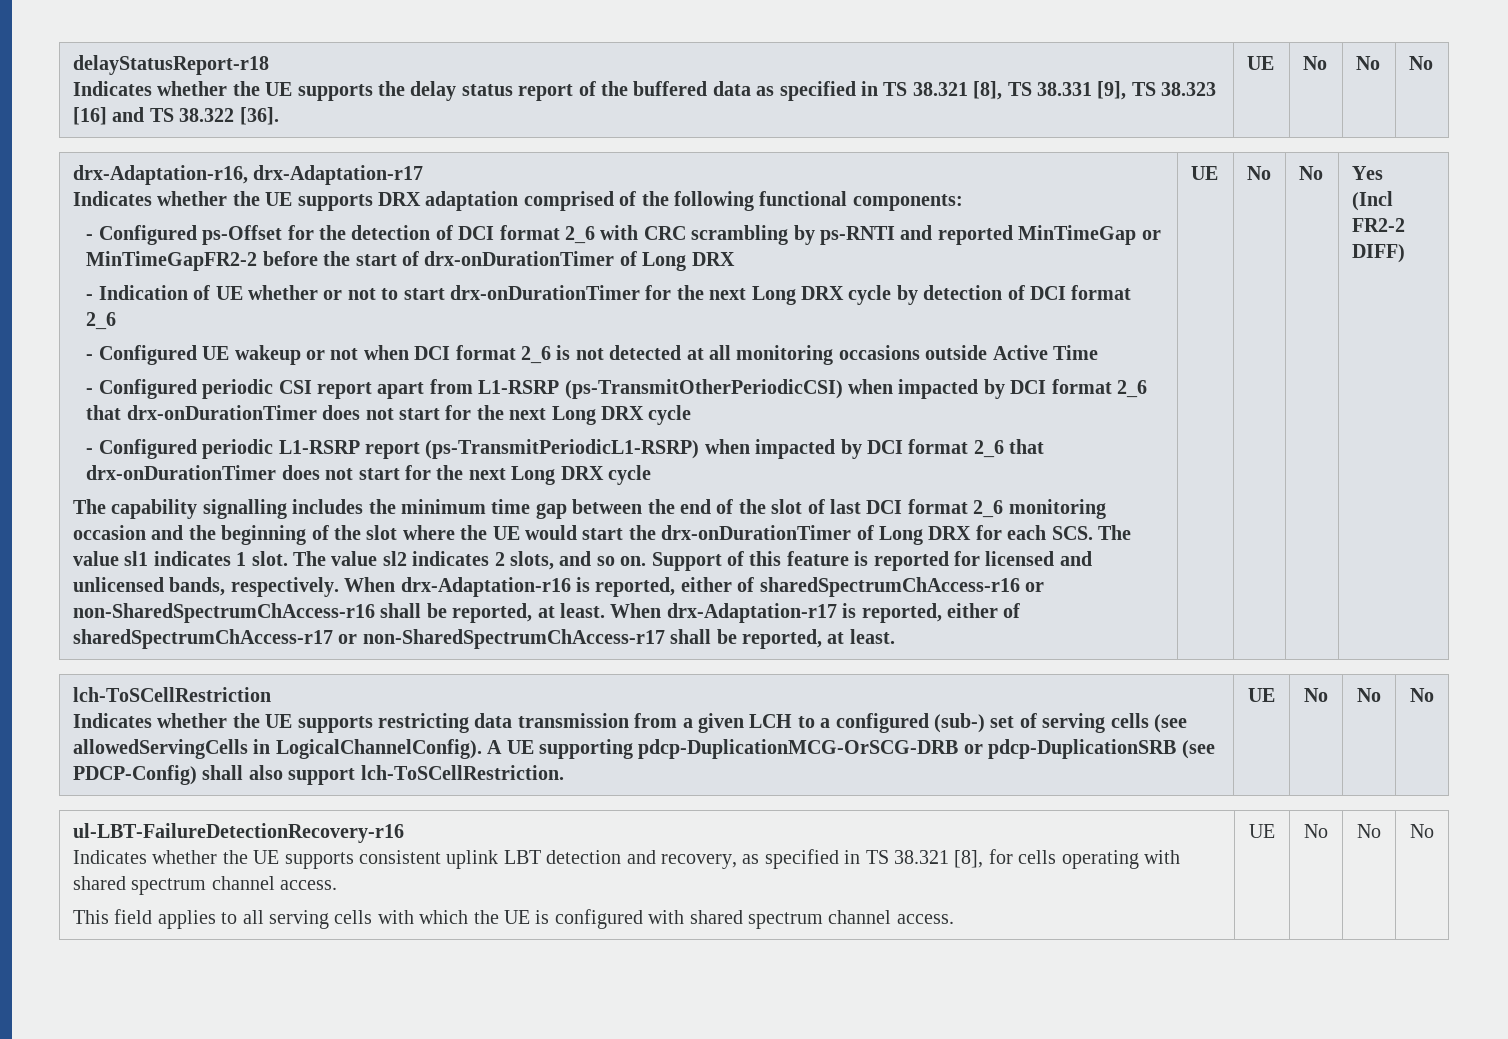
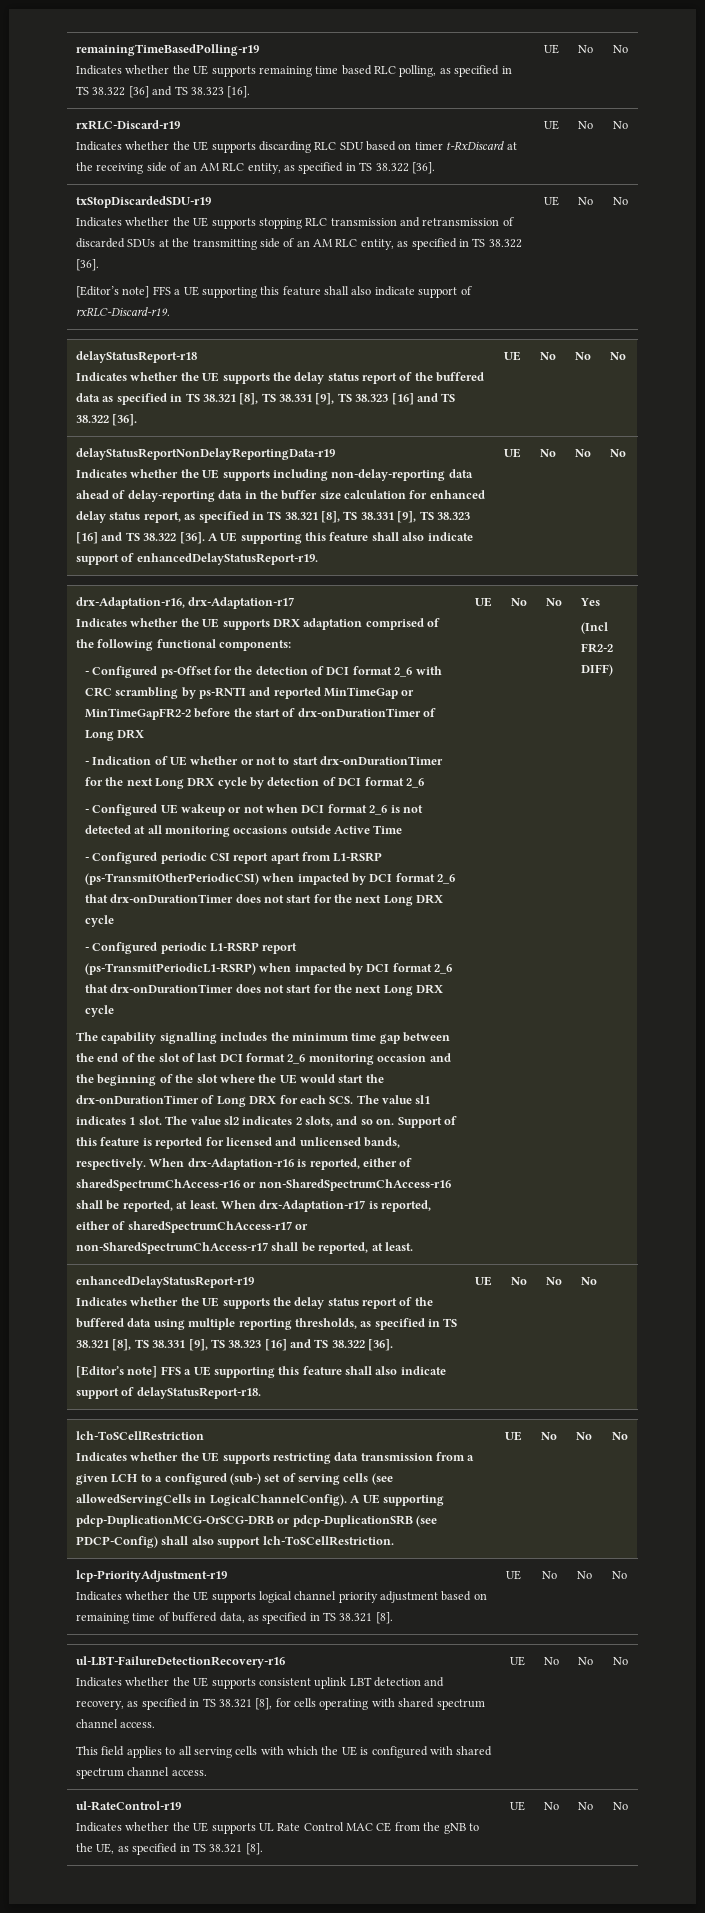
(72, 65) none -> [76,44,260,56] [76,65,512,77] [76,86,251,98] [544,44,559,54] [578,45,593,53] [612,45,628,53] [76,120,181,130] [76,141,517,153] [76,162,435,174] [544,120,559,130] [578,121,593,129] [612,121,628,129] [76,196,212,208] [76,217,514,229] [76,238,522,250] [76,259,100,271] [76,286,472,298] [76,307,171,317] [544,196,559,206] [578,197,593,205] [612,197,628,205] remainingTimeBasedPolling-r19 // Indicates whether the UE supports remaining time based RLC polling, as specified in TS 38.322 [36] and TS 38.323 [16]. | UE | No | No // rxRLC-Discard-r19 // Indicates whether the UE supports discarding RLC SDU based on timer t-RxDiscard at the receiving side of an AM RLC entity, as specified in TS 38.322 [36]. | UE | No | No // txStopDiscardedSDU-r19 // Indicates whether the UE supports stopping RLC transmission and retransmission of discarded SDUs at the transmitting side of an AM RLC entity, as specified in TS 38.322 [36]. // [Editor’s note] FFS a UE supporting this feature shall also indicate support of rxRLC-Discard-r19. | UE | No | No //
(1433, 63) none -> [76,448,336,460] [76,469,473,481] [76,490,485,502] [76,511,470,523] [76,532,473,544] [76,553,318,565] [504,448,522,458] [540,449,557,457] [575,449,592,457] [610,449,627,457] // delayStatusReportNonDelayReportingData-r19 // Indicates whether the UE supports including non-delay-reporting data ahead of delay-reporting data in the buffer size calculation for enhanced delay status report, as specified in TS 38.321 [8], TS 38.331 [9], TS 38.323 [16] and TS 38.322 [36]. A UE supporting this feature shall also indicate support of enhancedDelayStatusReport-r19. | UE | No | No | No
(1405, 253) none -> [76,1276,255,1288] [76,1297,433,1309] [76,1318,458,1330] [76,1339,394,1351] [76,1366,446,1378] [76,1387,261,1399] [475,1276,493,1286] [511,1277,528,1285] [546,1277,563,1285] [581,1277,598,1285] // enhancedDelayStatusReport-r19 // Indicates whether the UE supports the delay status report of the buffered data using multiple reporting thresholds, as specified in TS 38.321 [8], TS 38.331 [9], TS 38.323 [16] and TS 38.322 [36]. // [Editor’s note] FFS a UE supporting this feature shall also indicate support of delayStatusReport-r18. | UE | No | No | No
(1434, 695) none -> [76,1570,228,1582] [76,1591,487,1603] [76,1612,393,1624] [506,1570,521,1580] [541,1571,557,1579] [576,1571,592,1579] [612,1571,627,1579] // lcp-PriorityAdjustment-r19 // Indicates whether the UE supports logical channel priority adjustment based on remaining time of buffered data, as specified in TS 38.321 [8]. | UE | No | No | No
(1434, 831) none -> [76,1801,182,1811] [76,1822,479,1834] [76,1843,263,1855] [510,1801,525,1811] [544,1802,559,1810] [578,1802,593,1810] [612,1802,628,1810] // ul-RateControl-r19 // Indicates whether the UE supports UL Rate Control MAC CE from the gNB to the UE, as specified in TS 38.321 [8]. | UE | No | No | No

